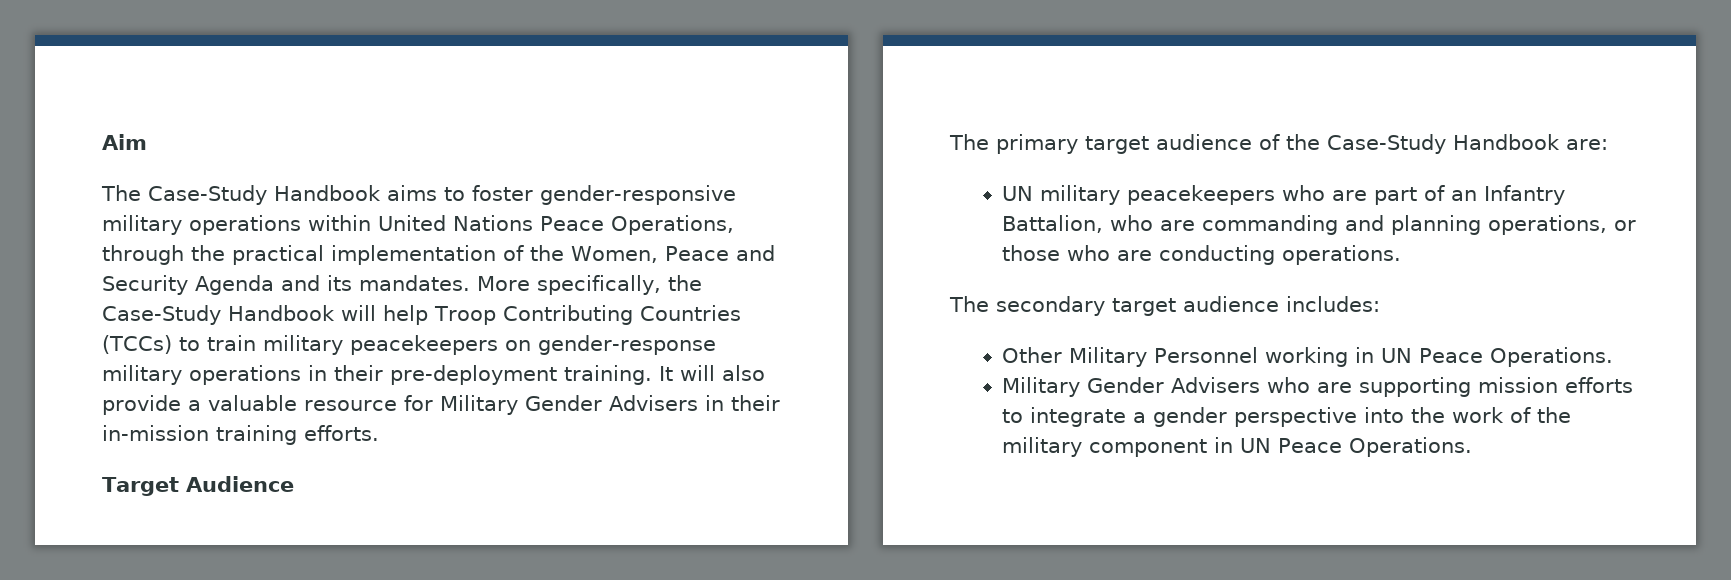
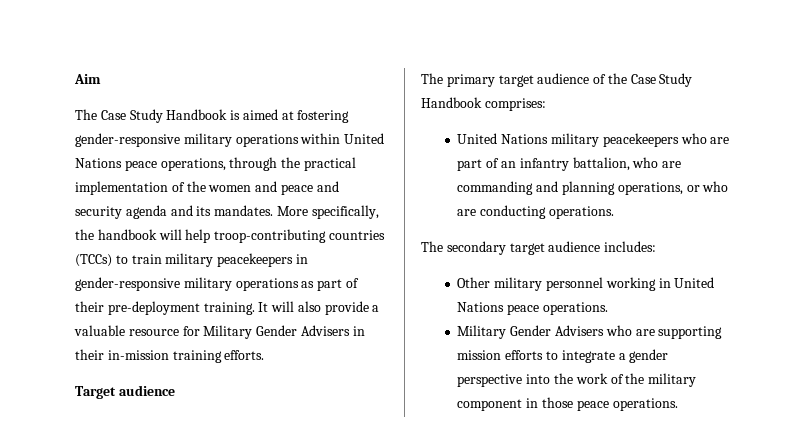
[148,185,533,205] Case-Study Handbook aims to foster -> [100,109,350,123] Case Study Handbook is aimed at fostering
[540,215,734,235] Peace Operations, -> [124,158,226,171] peace operations,
[571,245,775,263] [102,275,274,295] Women, Peace and Security Agenda -> [208,181,339,195] [75,205,167,219] women and peace and security agenda
[102,305,741,325] Case-Study Handbook will help Troop Contributing Countries -> [97,229,385,243] handbook will help troop-contributing countries
[504,335,716,355] [102,365,327,385] on gender-response military operations in -> [295,254,308,264] [75,277,359,291] in gender-responsive military operations as part of
[185,476,294,492] Audience -> [118,385,175,396] audience
[1327,134,1608,154] [1002,186,1034,201] Case-Study Handbook are: // UN -> [630,73,693,87] [421,97,546,111] [457,133,549,144] Case Study Handbook comprises: // United Nations
[1484,185,1566,205] [1002,215,1104,233] Infantry Battalion, -> [519,157,630,171] infantry battalion,
[1002,245,1061,261] those -> (700, 188) none
[1069,347,1614,367] Military Personnel working in UN Peace Operations. -> [494,277,715,291] [457,302,608,315] military personnel working in United Nations peace operations.
[1240,437,1473,457] UN Peace Operations. -> [541,397,678,411] those peace operations.

